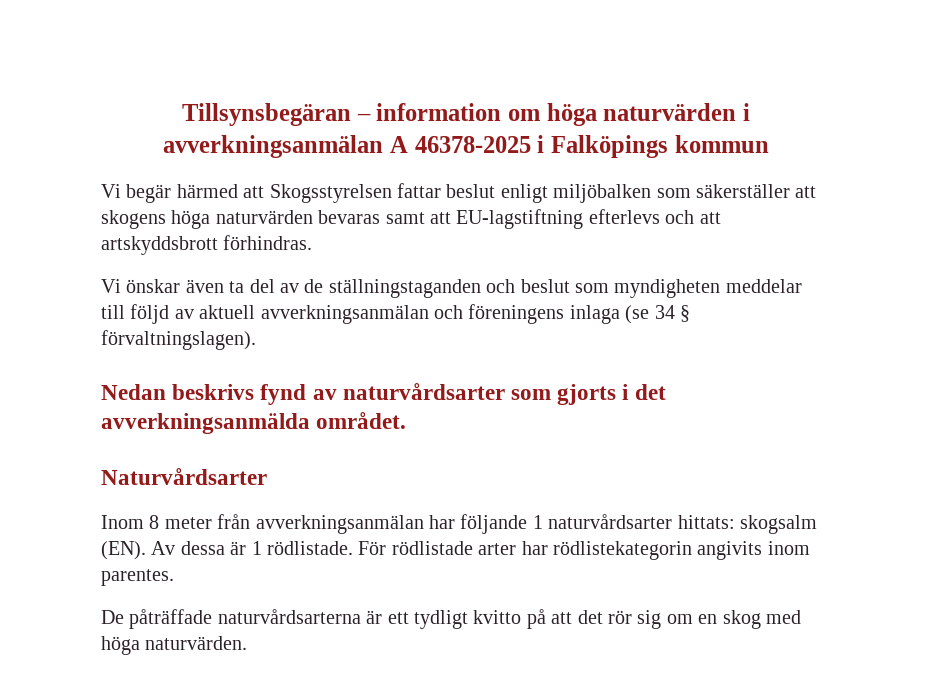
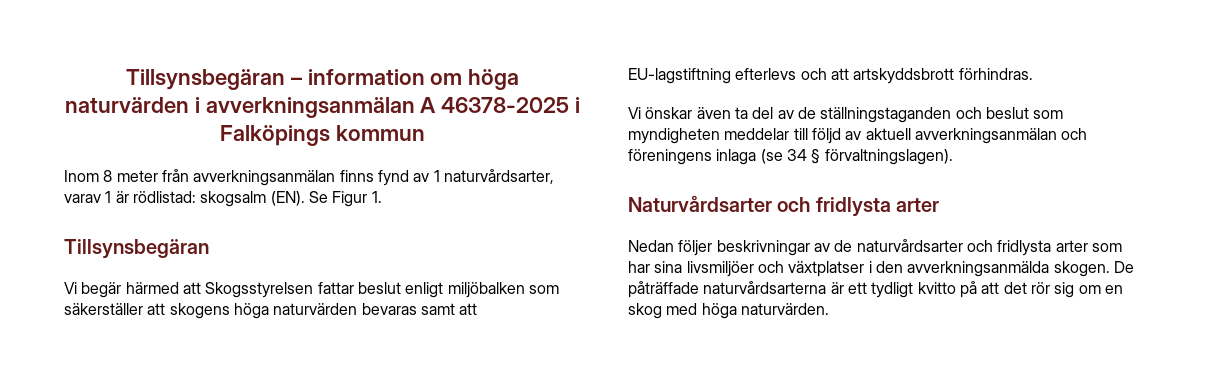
(769, 144) none -> [64,169,554,186] [64,191,382,207] [64,239,209,259] // Inom 8 meter från avverkningsanmälan finns fynd av 1 naturvårdsarter, varav 1 är rödlistad: skogsalm (EN). Se Figur 1. // Tillsynsbegäran
[101,383,666,405] [101,412,407,434] [101,468,267,485] [101,514,817,534] [101,541,810,560] [101,569,174,586] Nedan beskrivs fynd av naturvårdsarter som gjorts i det avverkningsanmälda området. // Naturvårdsarter // Inom 8 meter från avverkningsanmälan har följande 1 naturvårdsarter hittats: skogsalm (EN). Av dessa är 1 rödlistade. För rödlistade arter har rödlistekategorin angivits inom parentes. // -> [628,195,940,217] [628,239,1122,256] [628,261,1110,277] Naturvårdsarter och fridlysta arter // Nedan följer beskrivningar av de naturvårdsarter och fridlysta arter som har sina livsmiljöer och växtplatser i den avverkningsanmälda skogen.

